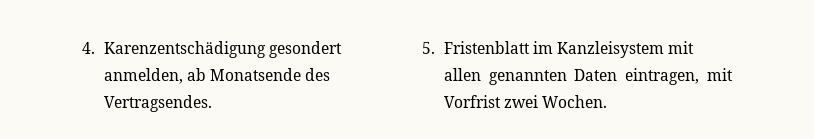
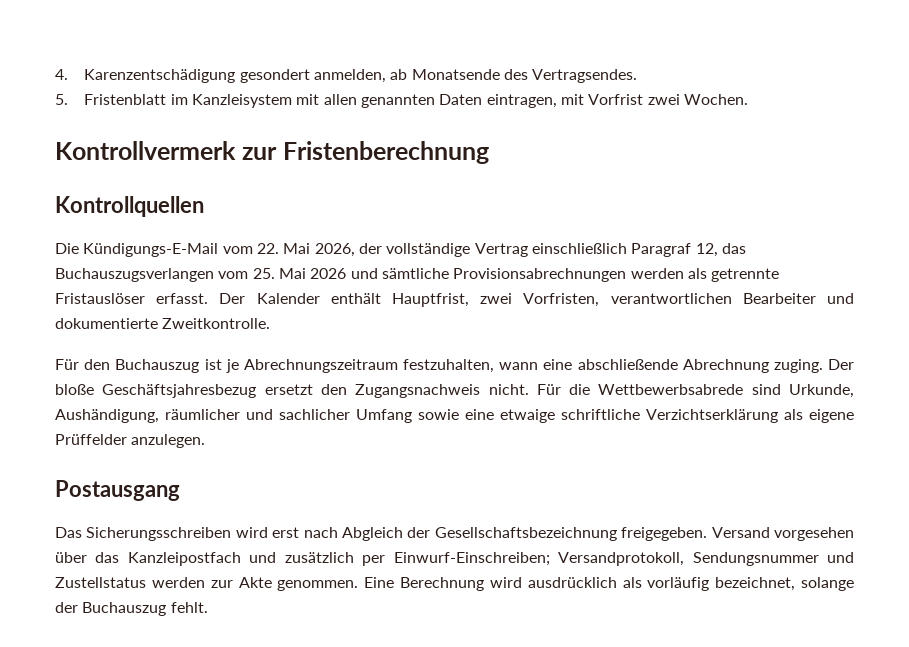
(608, 101) none -> [55,141,489,164] [55,196,204,217] [55,243,746,257] [55,268,780,282] [55,293,855,307] [55,318,271,329] [55,359,854,373] [55,384,854,398] [55,409,854,423] [55,434,206,448] [55,480,180,501] [55,527,855,541] [55,552,855,566] [55,577,855,591] [55,602,208,616] // Kontrollvermerk zur Fristenberechnung // Kontrollquellen // Die Kündigungs-E-Mail vom 22. Mai 2026, der vollständige Vertrag einschließlich Paragraf 12, das Buchauszugsverlangen vom 25. Mai 2026 und sämtliche Provisionsabrechnungen werden als getrennte Fristauslöser erfasst. Der Kalender enthält Hauptfrist, zwei Vorfristen, verantwortlichen Bearbeiter und dokumentierte Zweitkontrolle. // Für den Buchauszug ist je Abrechnungszeitraum festzuhalten, wann eine abschließende Abrechnung zuging. Der bloße Geschäftsjahresbezug ersetzt den Zugangsnachweis nicht. Für die Wettbewerbsabrede sind Urkunde, Aushändigung, räumlicher und sachlicher Umfang sowie eine etwaige schriftliche Verzichtserklärung als eigene Prüffelder anzulegen. // Postausgang // Das Sicherungsschreiben wird erst nach Abgleich der Gesellschaftsbezeichnung freigegeben. Versand vorgesehen über das Kanzleipostfach und zusätzlich per Einwurf-Einschreiben; Versandprotokoll, Sendungsnummer und Zustellstatus werden zur Akte genommen. Eine Berechnung wird ausdrücklich als vorläufig bezeichnet, solange der Buchauszug fehlt.

